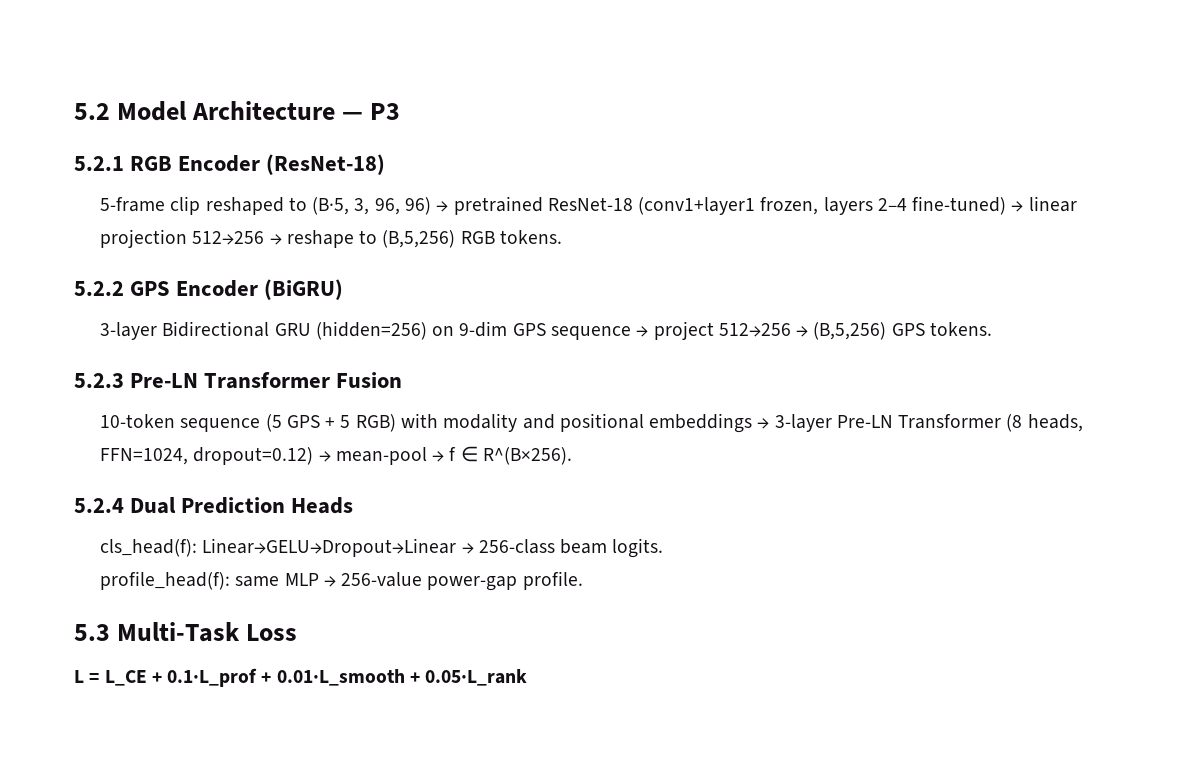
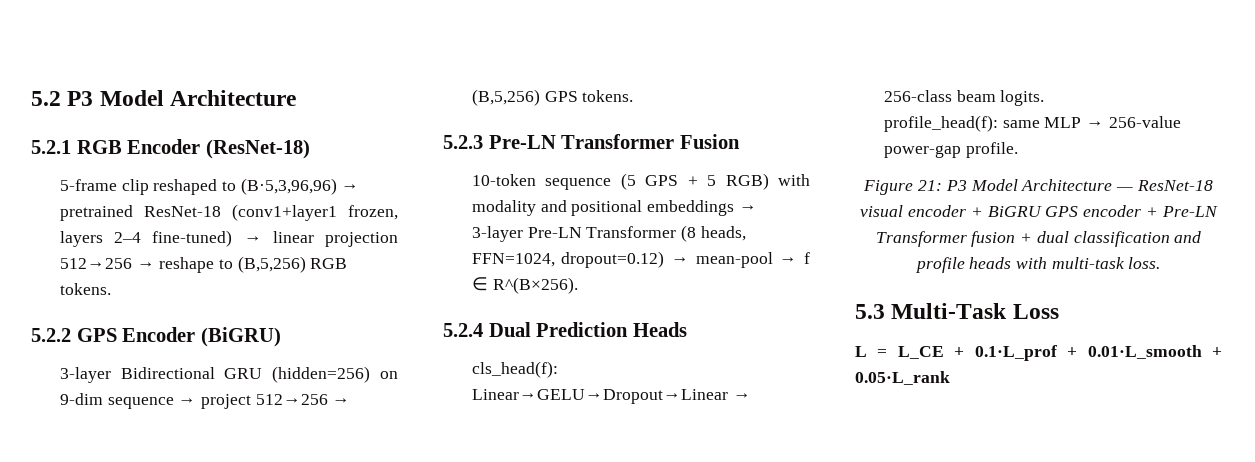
[117,101,401,121] Model Architecture — P3 -> [67,90,297,106] P3 Model Architecture
[312,197,431,215] (B·5, 3, 96, 96) -> [240,178,337,195] (B·5,3,96,96)
[512,323,546,336] GPS -> (103, 399) none
(583, 580) none -> [863,179,1213,195] [860,205,1218,217] [875,231,1202,247] [914,257,1161,273] // Figure 21: P3 Model Architecture — ResNet-18 visual encoder + BiGRU GPS encoder + Pre-LN Transformer fusion + dual classification and profile heads with multi-task loss.

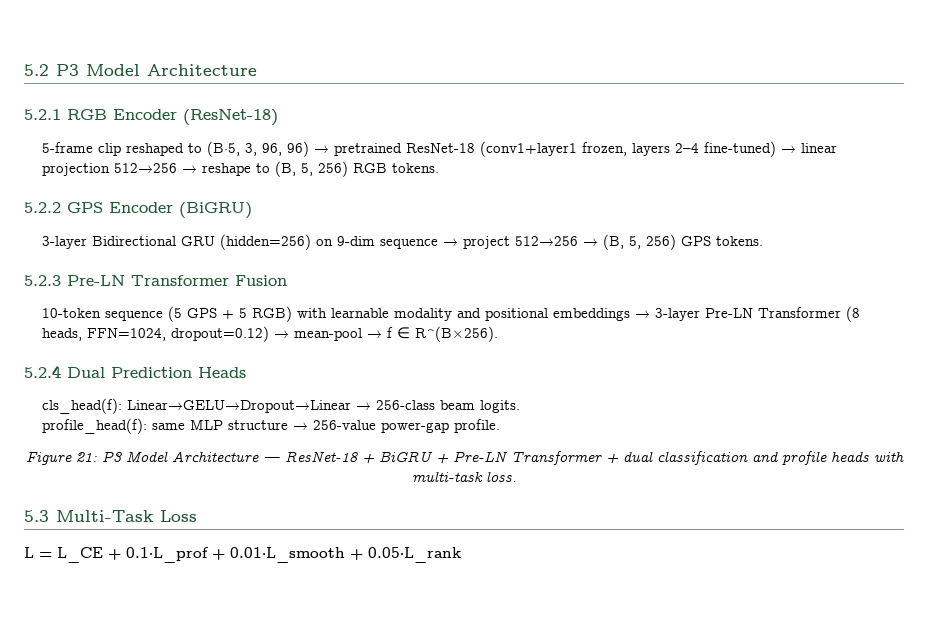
[240,178,337,195] (B·5,3,96,96) -> [206,141,309,157] (B·5, 3, 96, 96)
[237,256,306,273] (B,5,256) -> [274,161,348,177] (B, 5, 256)
[471,89,540,106] (B,5,256) -> [602,234,676,250] (B, 5, 256)
(811, 180) none -> [330,308,389,318] learnable
(1082, 122) none -> [227,420,288,430] structure
[860,205,1142,217] visual encoder + BiGRU GPS encoder -> [361,451,433,464] + BiGRU
[971,231,1016,247] fusion -> (602, 458) none

